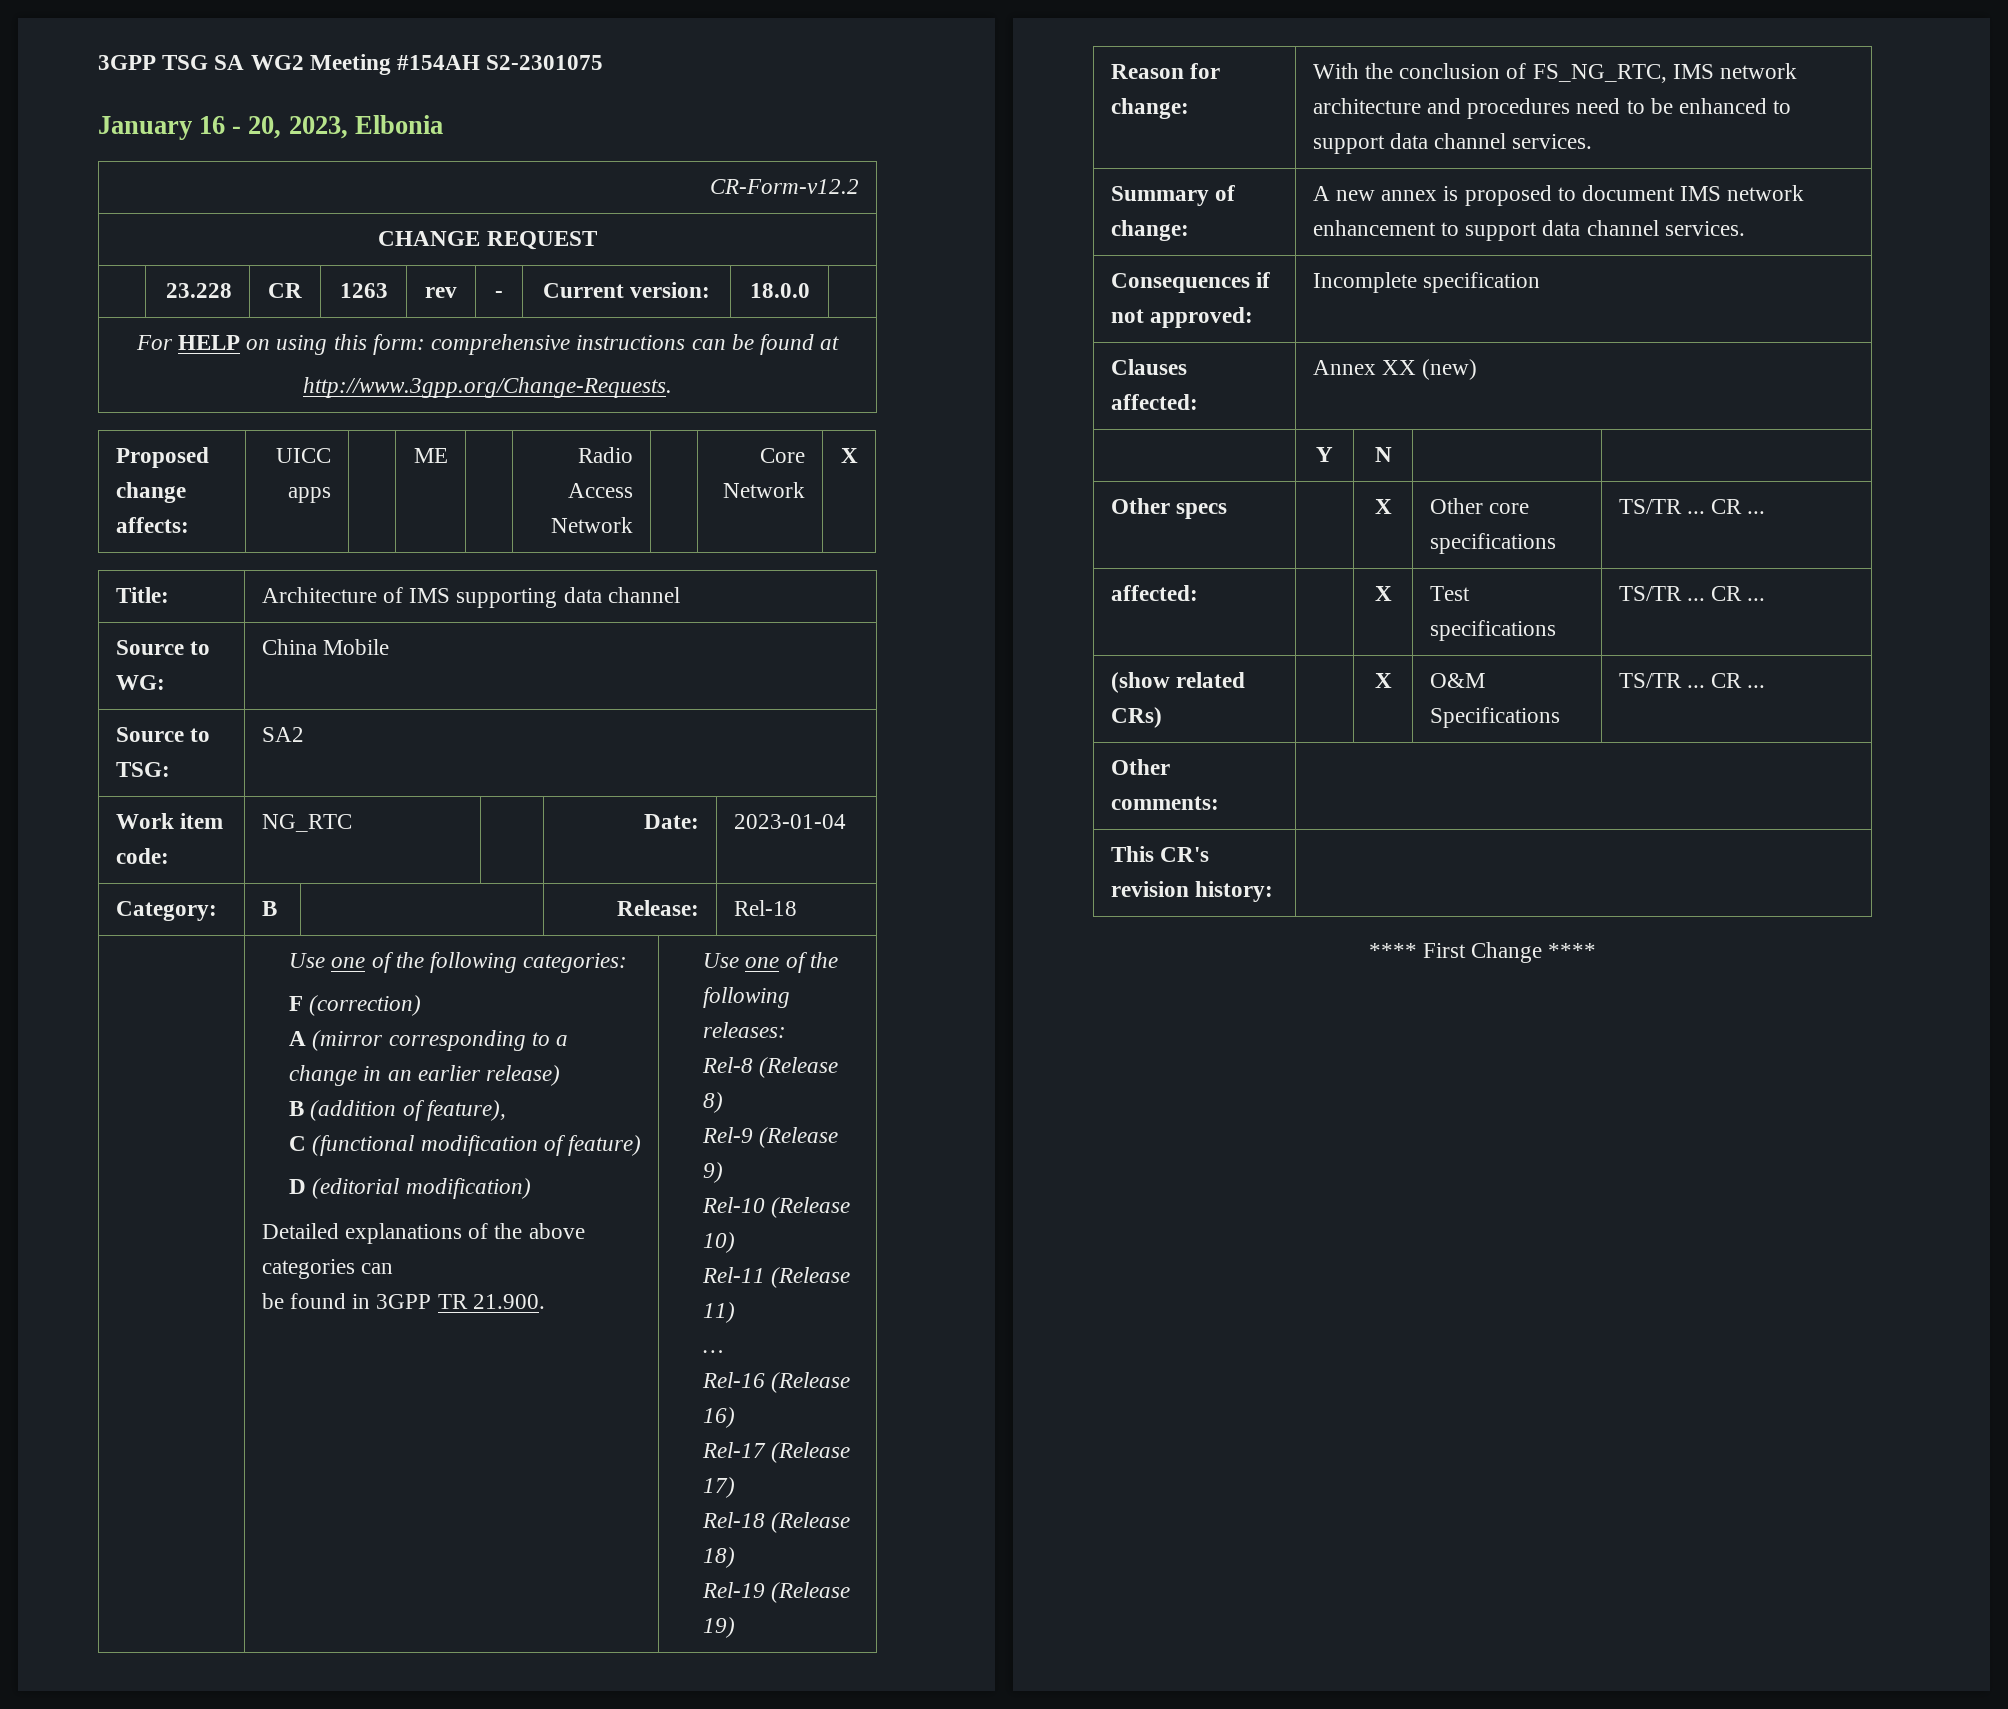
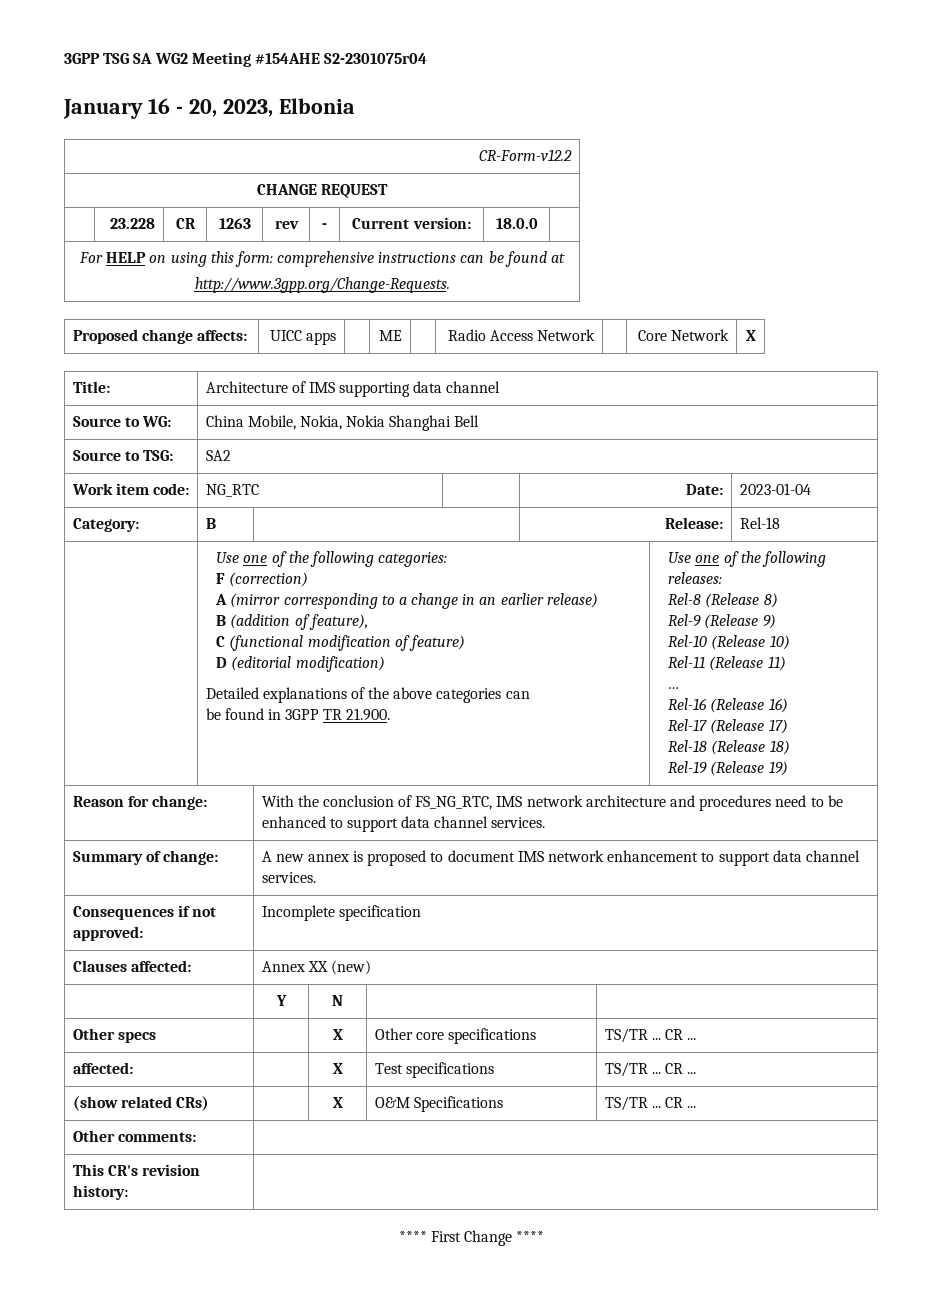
[397,55,604,70] #154AH S2-2301075 -> [254,53,428,64] #154AHE S2-2301075r04
[322,639,389,655] Mobile -> [247,415,480,431] Mobile, Nokia, Nokia Shanghai Bell

